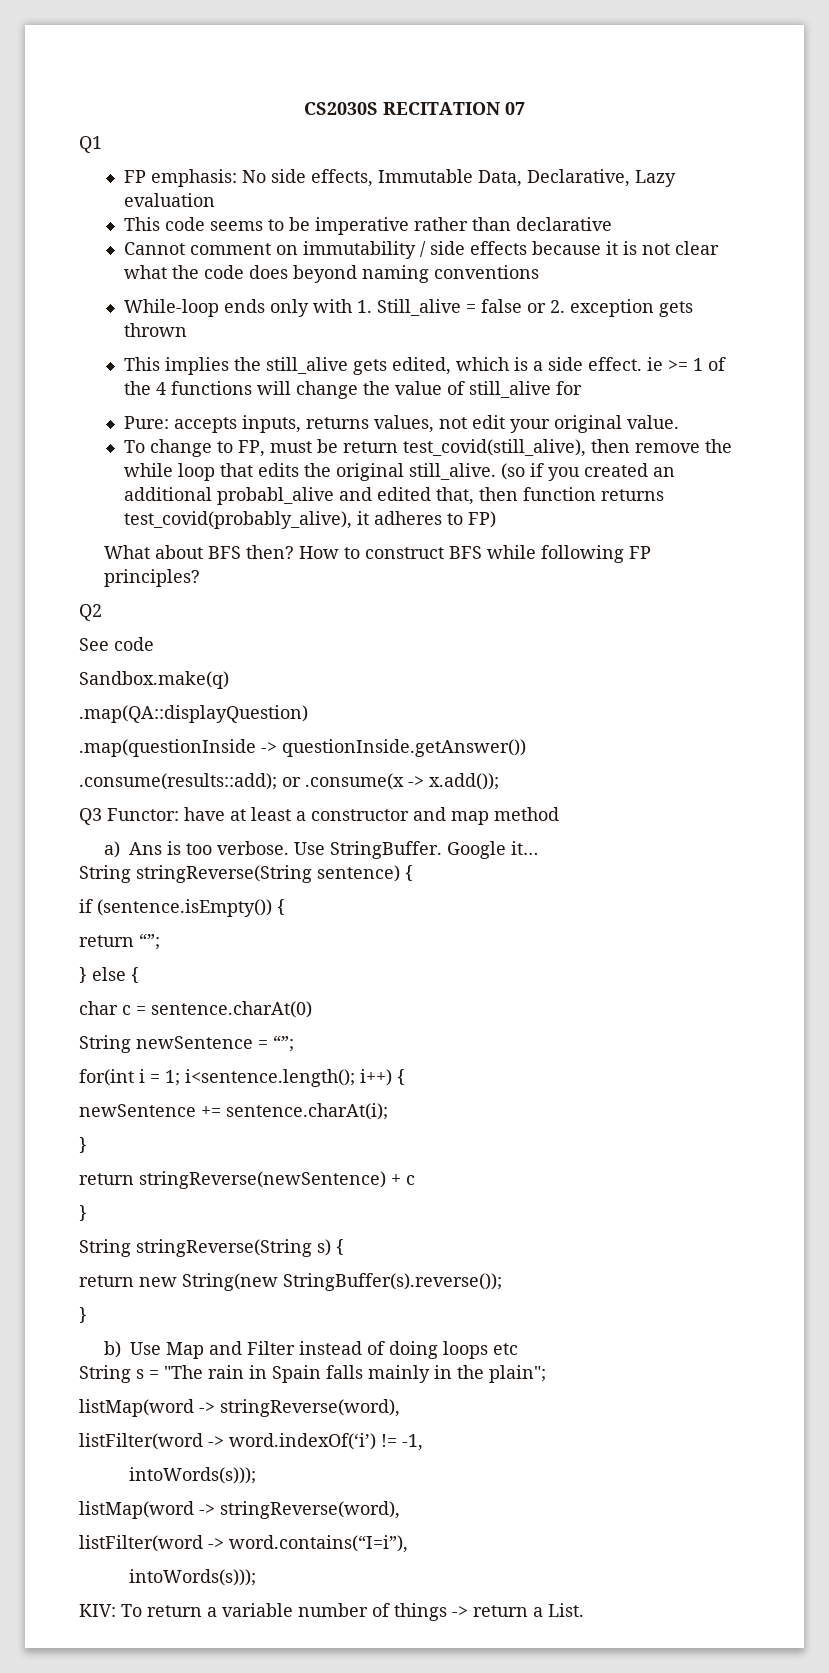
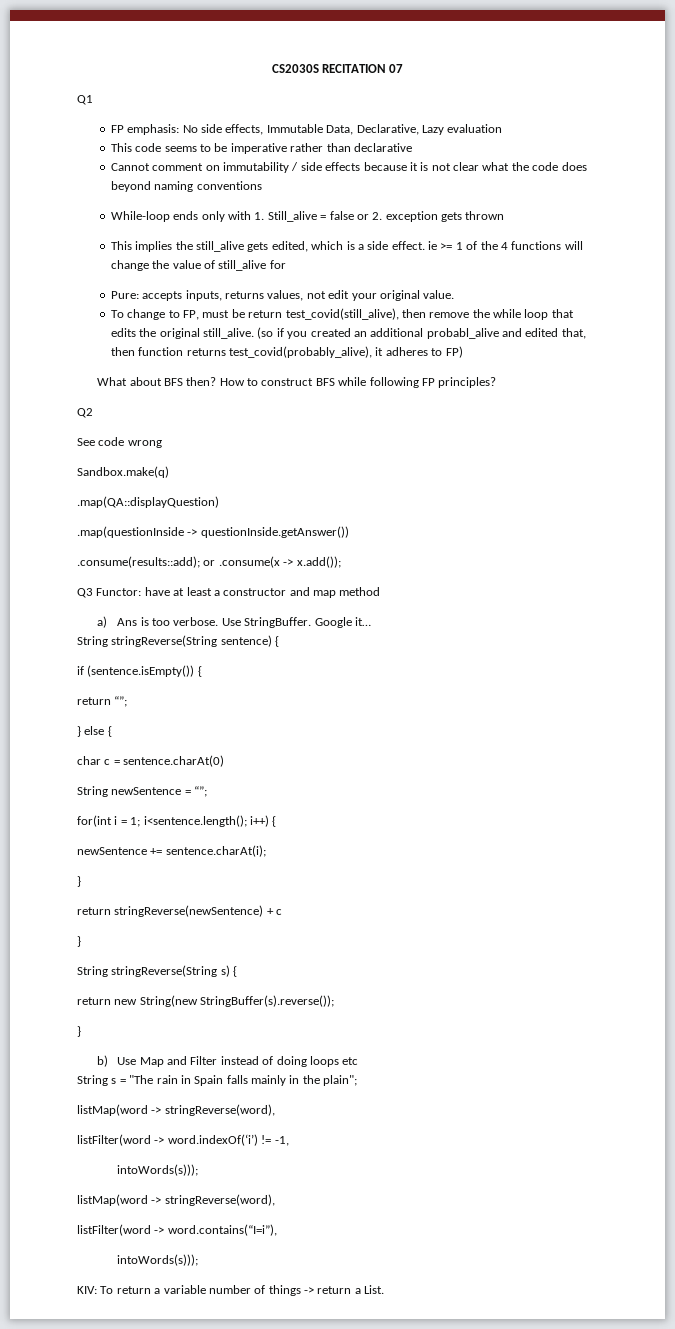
(154, 644) none -> [127,440,162,448] wrong

